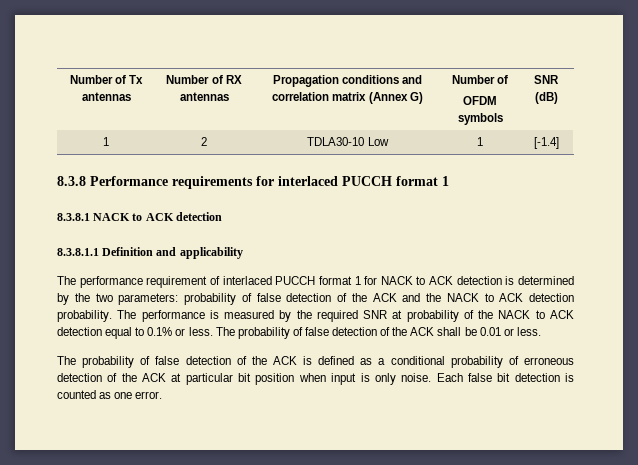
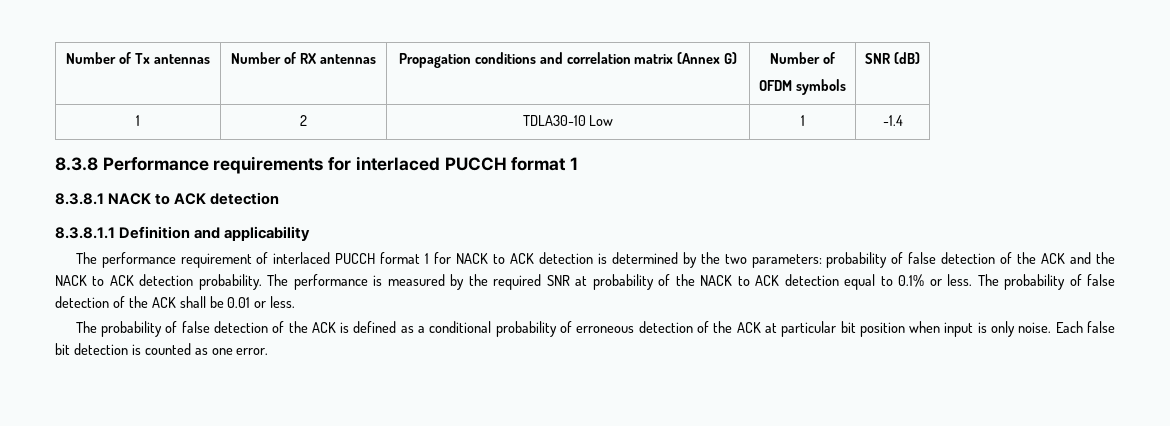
[533,137,559,149] [-1.4] -> [882,115,903,126] -1.4

